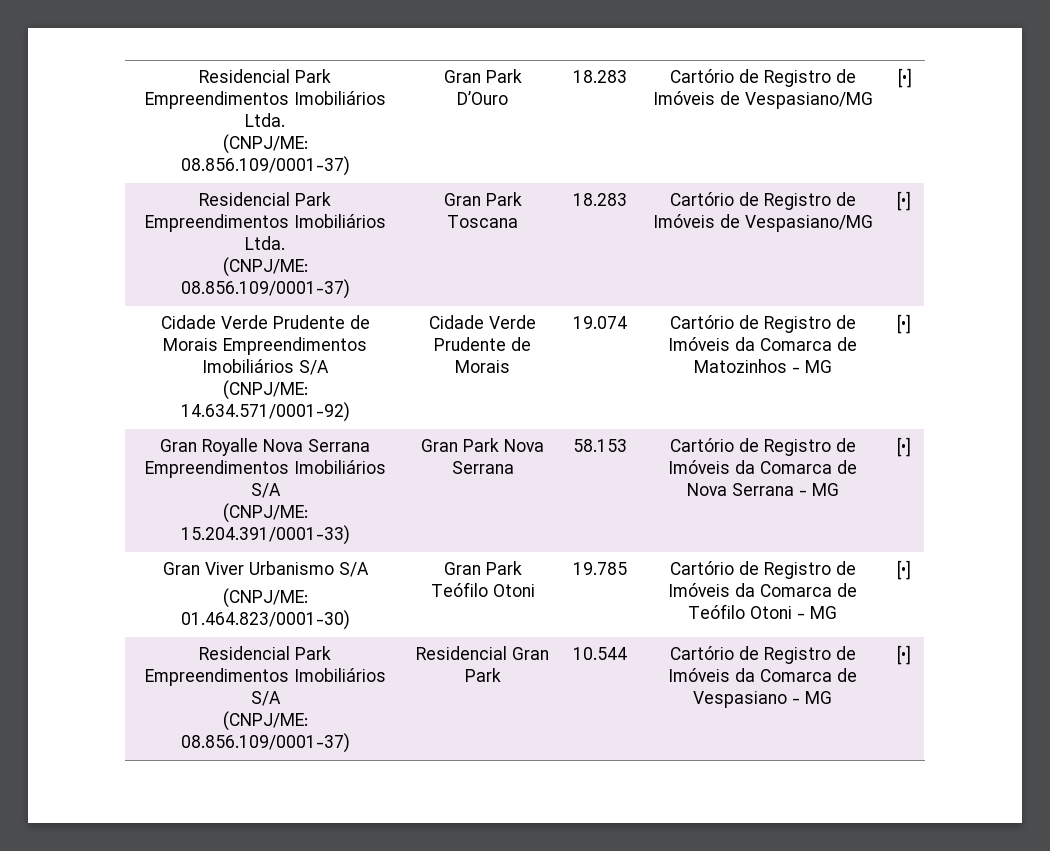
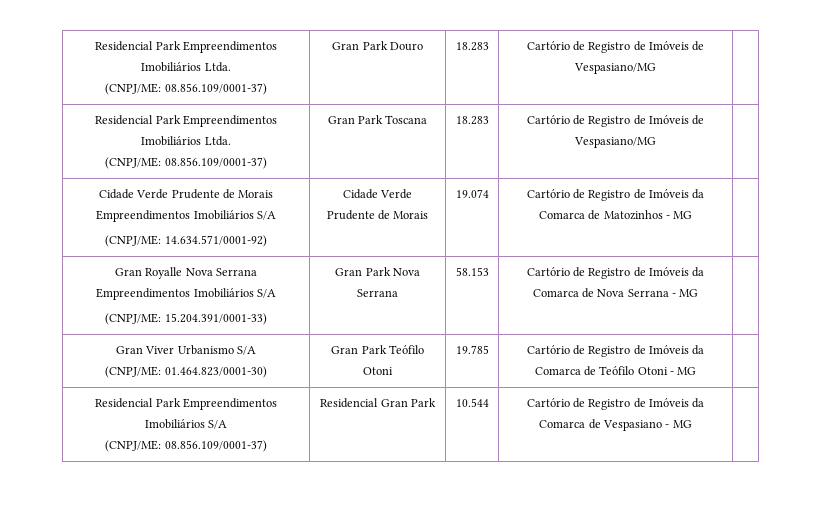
[199,69,331,83] [144,91,386,109] [245,113,285,127] [222,134,308,154] [180,156,350,176] [443,69,522,83] [457,91,508,105] [573,70,627,83] [669,69,856,87] [652,91,873,109] [898,68,912,88] Residencial Park Empreendimentos Imobiliários Ltda. // (CNPJ/ME: 08.856.109/0001-37) | Gran Park D’Ouro | 18.283 | Cartório de Registro de Imóveis de Vespasiano/MG | [•] -> [95,41,277,53] [141,62,231,72] [105,83,267,95] [332,41,423,51] [455,42,489,51] [526,41,705,53] [574,63,656,74] Residencial Park Empreendimentos Imobiliários Ltda. // (CNPJ/ME: 08.856.109/0001-37) | Gran Park Douro | 18.283 | Cartório de Registro de Imóveis de Vespasiano/MG |
[896,191,911,211] [•] -> (656, 142) none
[896,314,911,334] [•] -> (693, 215) none
[896,437,911,457] [•] -> (699, 293) none
[896,560,911,580] [•] -> (697, 371) none
[896,645,911,665] [•] -> (692, 424) none

